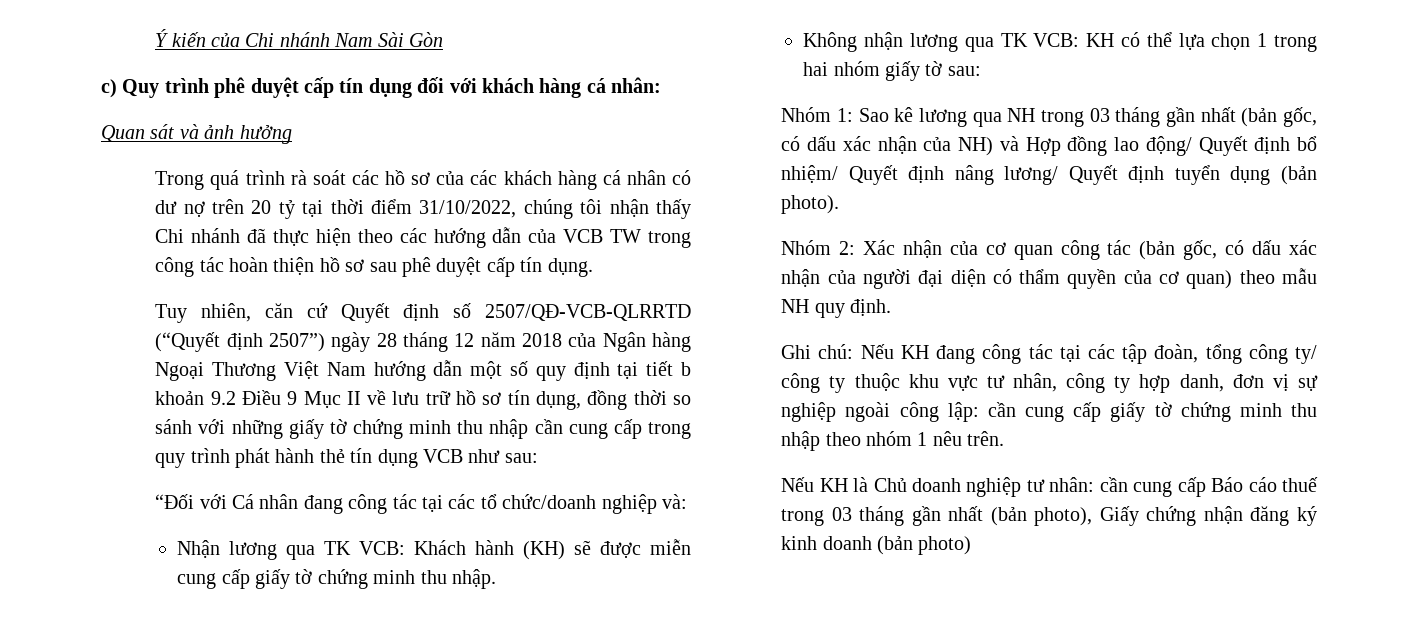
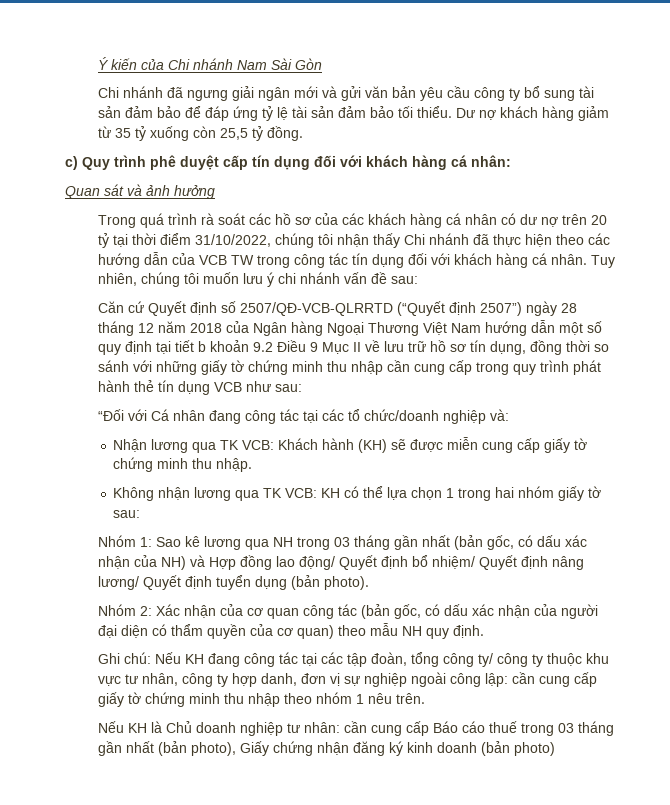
(444, 39) none -> [97,86,594,101] [97,106,609,121] [97,126,303,141] // Chi nhánh đã ngưng giải ngân mới và gửi văn bản yêu cầu công ty bổ sung tài sản đảm bảo để đáp ứng tỷ lệ tài sản đảm bảo tối thiểu. Dư nợ khách hàng giảm từ 35 tỷ xuống còn 25,5 tỷ đồng.
[229,257,593,277] [155,303,293,323] hoàn thiện hồ sơ sau phê duyệt cấp tín dụng. // Tuy nhiên, căn -> [351,253,615,268] [97,272,418,287] [97,301,124,313] tín dụng đối với khách hàng cá nhân. Tuy nhiên, chúng tôi muốn lưu ý chi nhánh vấn đề sau: // Căn

